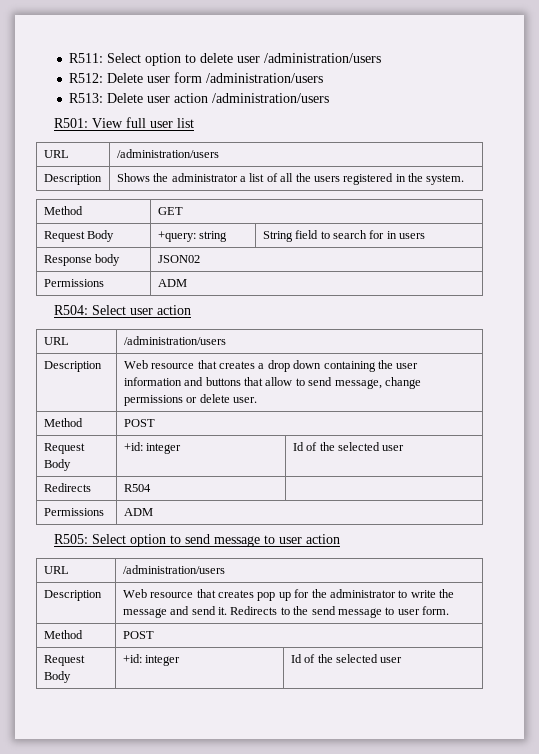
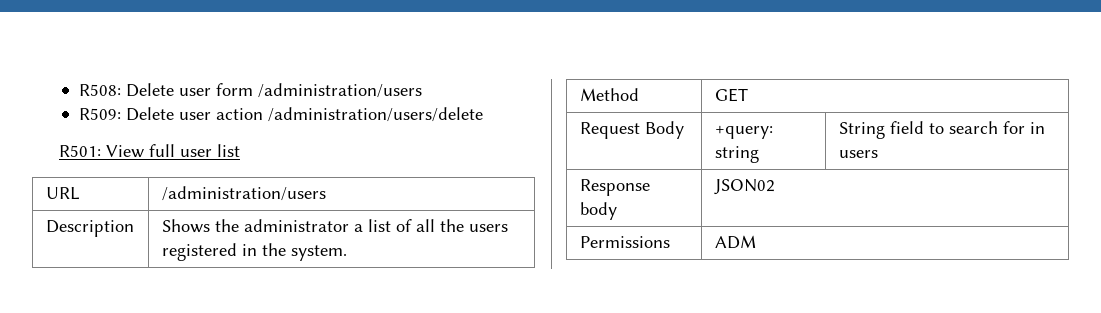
[69,53,382,66] [69,73,104,83] R511: Select option to delete user /administration/users // R512: -> [78,84,121,96] R508:
[69,93,104,103] R513: -> [78,108,121,120] R509:
[212,93,330,103] /administration/users -> [267,107,483,122] /administration/users/delete
[54,305,192,315] [43,337,69,345] [123,336,226,345] [43,361,102,372] [123,360,419,372] [123,377,421,389] [123,394,258,406] [43,418,83,427] [123,419,155,427] [43,443,85,454] [43,459,71,471] [123,442,182,454] [292,442,405,451] [43,483,91,492] [123,484,151,492] [43,508,104,516] [123,508,153,516] [54,534,341,547] [43,566,69,574] [122,565,225,574] [43,590,102,601] [122,589,455,601] [122,606,450,618] [43,630,83,639] [122,631,154,639] [43,655,85,666] [43,671,71,683] [122,654,181,666] [290,654,403,663] // R504: Select user action // URL | /administration/users // Description | Web resource that creates a drop down containing the user information and buttons that allow to send message, change permissions or delete user. // Method | POST // Request Body | +id: integer | Id of the selected user // Redirects | R504 | // Permissions | ADM // R505: Select option to send message to user action // URL | /administration/users // Description | Web resource that creates pop up for the administrator to write the message and send it. Redirects to the send message to user form. // Method | POST // Request Body | +id: integer | Id of the selected user -> (756, 242) none

